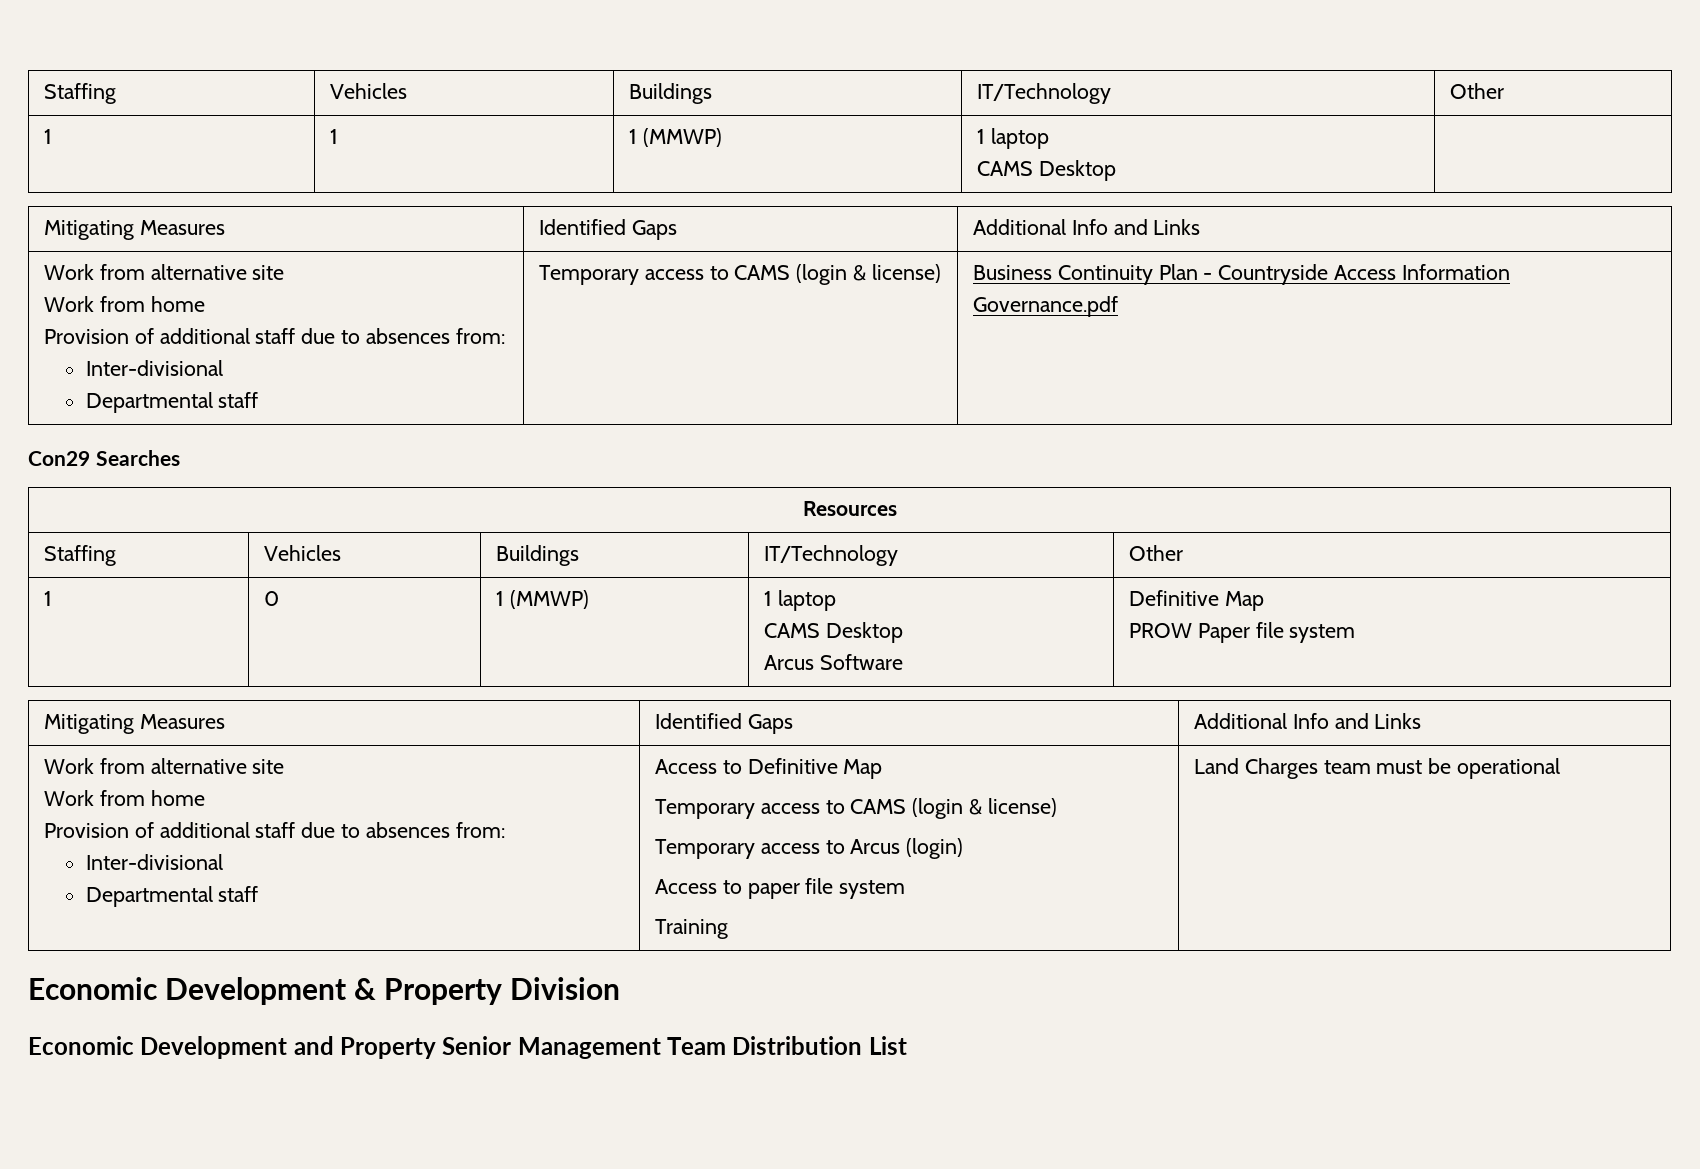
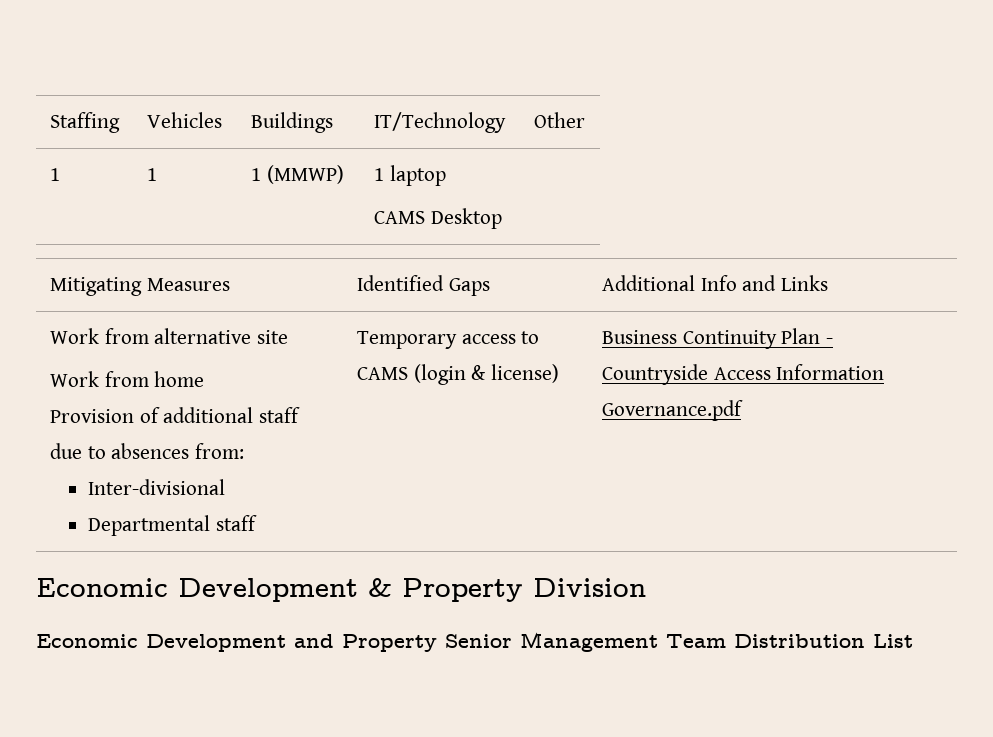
[28,450,180,466] [802,501,897,516] [43,545,116,566] [263,545,341,561] [495,545,579,566] [763,545,898,566] [1128,545,1183,561] [43,591,52,606] [263,591,279,606] [495,590,589,609] [763,590,836,611] [763,622,903,643] [763,654,903,670] [1128,590,1264,611] [1128,622,1356,643] [43,714,225,734] [654,713,793,734] [1193,713,1422,729] [43,758,285,774] [43,790,205,806] [43,822,505,838] [85,854,223,870] [85,886,259,907] [654,758,883,779] [654,798,1057,819] [654,838,964,859] [654,878,906,899] [654,919,728,939] [1193,758,1560,779] // Con29 Searches // Resources // Staffing | Vehicles | Buildings | IT/Technology | Other // 1 | 0 | 1 (MMWP) | 1 laptop // CAMS Desktop // Arcus Software | Definitive Map // PROW Paper file system // Mitigating Measures | Identified Gaps | Additional Info and Links // Work from alternative site // Work from home // Provision of additional staff due to absences from: // Inter-divisional // Departmental staff | Access to Definitive Map // Temporary access to CAMS (login & license) // Temporary access to Arcus (login) // Access to paper file system // Training | Land Charges team must be operational -> (743, 410) none

